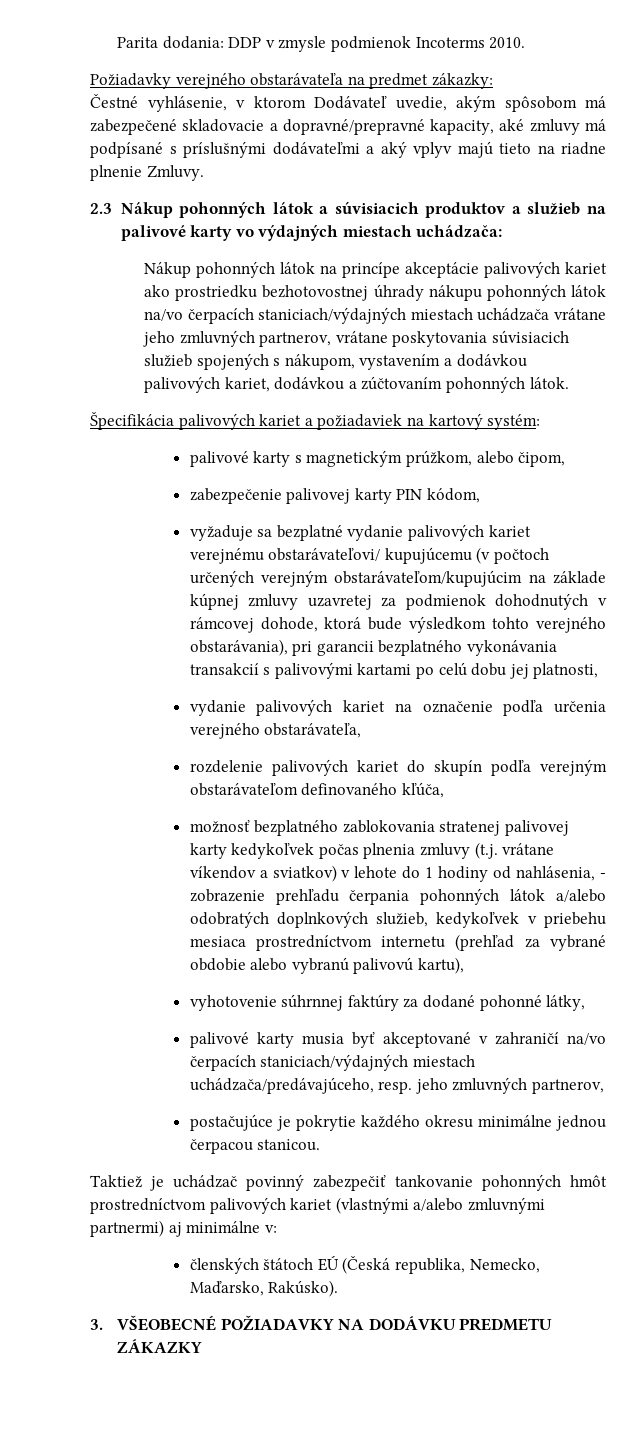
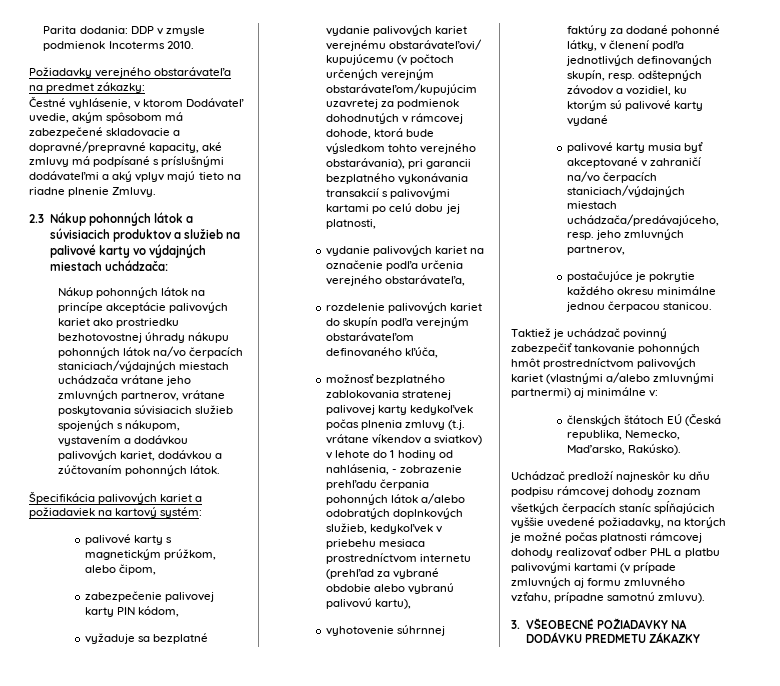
[528,571,606,584] [189,593,299,610] na základe kúpnej zmluvy -> (478, 89) none
(586, 1003) none -> [600,40,685,51] [566,55,713,66] [567,70,703,81] [567,85,688,96] [567,100,704,111] [567,115,609,126] v členení podľa jednotlivých definovaných skupín, resp. odštepných závodov a vozidiel, ku ktorým sú palivové karty vydané
(339, 1288) none -> [511,471,711,482] [511,486,702,497] [511,500,716,514] [511,517,727,528] [510,532,703,543] [511,547,720,558] [511,562,677,573] [511,577,686,588] [511,592,706,603] // Uchádzač predloží najneskôr ku dňu podpisu rámcovej dohody zoznam všetkých čerpacích staníc spĺňajúcich vyššie uvedené požiadavky, na ktorých je možné počas platnosti rámcovej dohody realizovať odber PHL a platbu palivovými kartami (v prípade zmluvných aj formu zmluvného vzťahu, prípadne samotnú zmluvu).

